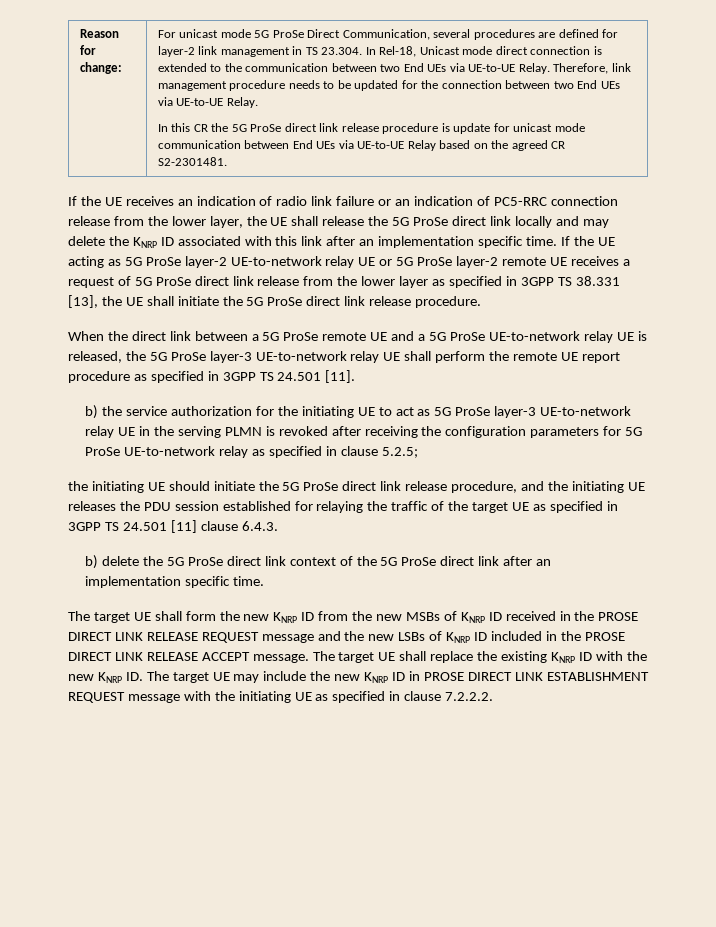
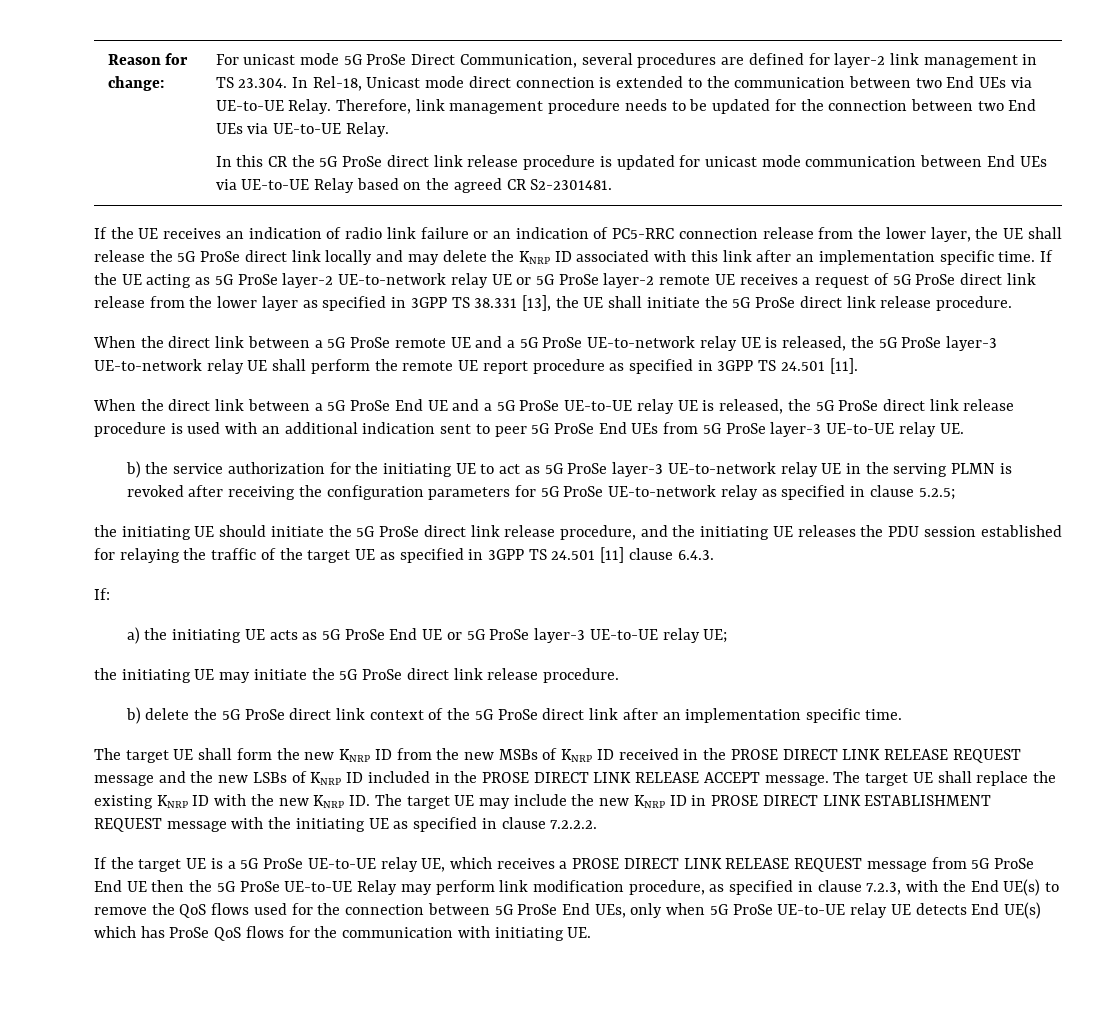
[453,123,491,134] update -> [616,155,675,170] updated
(356, 376) none -> [93,399,1015,414] [94,422,964,437] // When the direct link between a 5G ProSe End UE and a 5G ProSe UE-to-UE relay UE is released, the 5G ProSe direct link release procedure is used with an additional indication sent to peer 5G ProSe End UEs from 5G ProSe layer-3 UE-to-UE relay UE.
(278, 526) none -> [94,588,110,600] [126,627,728,644] [94,668,619,683] // If: // a) the initiating UE acts as 5G ProSe End UE or 5G ProSe layer-3 UE-to-UE relay UE; // the initiating UE may initiate the 5G ProSe direct link release procedure.
(494, 696) none -> [94,857,1034,872] [94,879,1059,896] [94,902,1041,919] [94,926,592,941] // If the target UE is a 5G ProSe UE-to-UE relay UE, which receives a PROSE DIRECT LINK RELEASE REQUEST message from 5G ProSe End UE then the 5G ProSe UE-to-UE Relay may perform link modification procedure, as specified in clause 7.2.3, with the End UE(s) to remove the QoS flows used for the connection between 5G ProSe End UEs, only when 5G ProSe UE-to-UE relay UE detects End UE(s) which has ProSe QoS flows for the communication with initiating UE.

